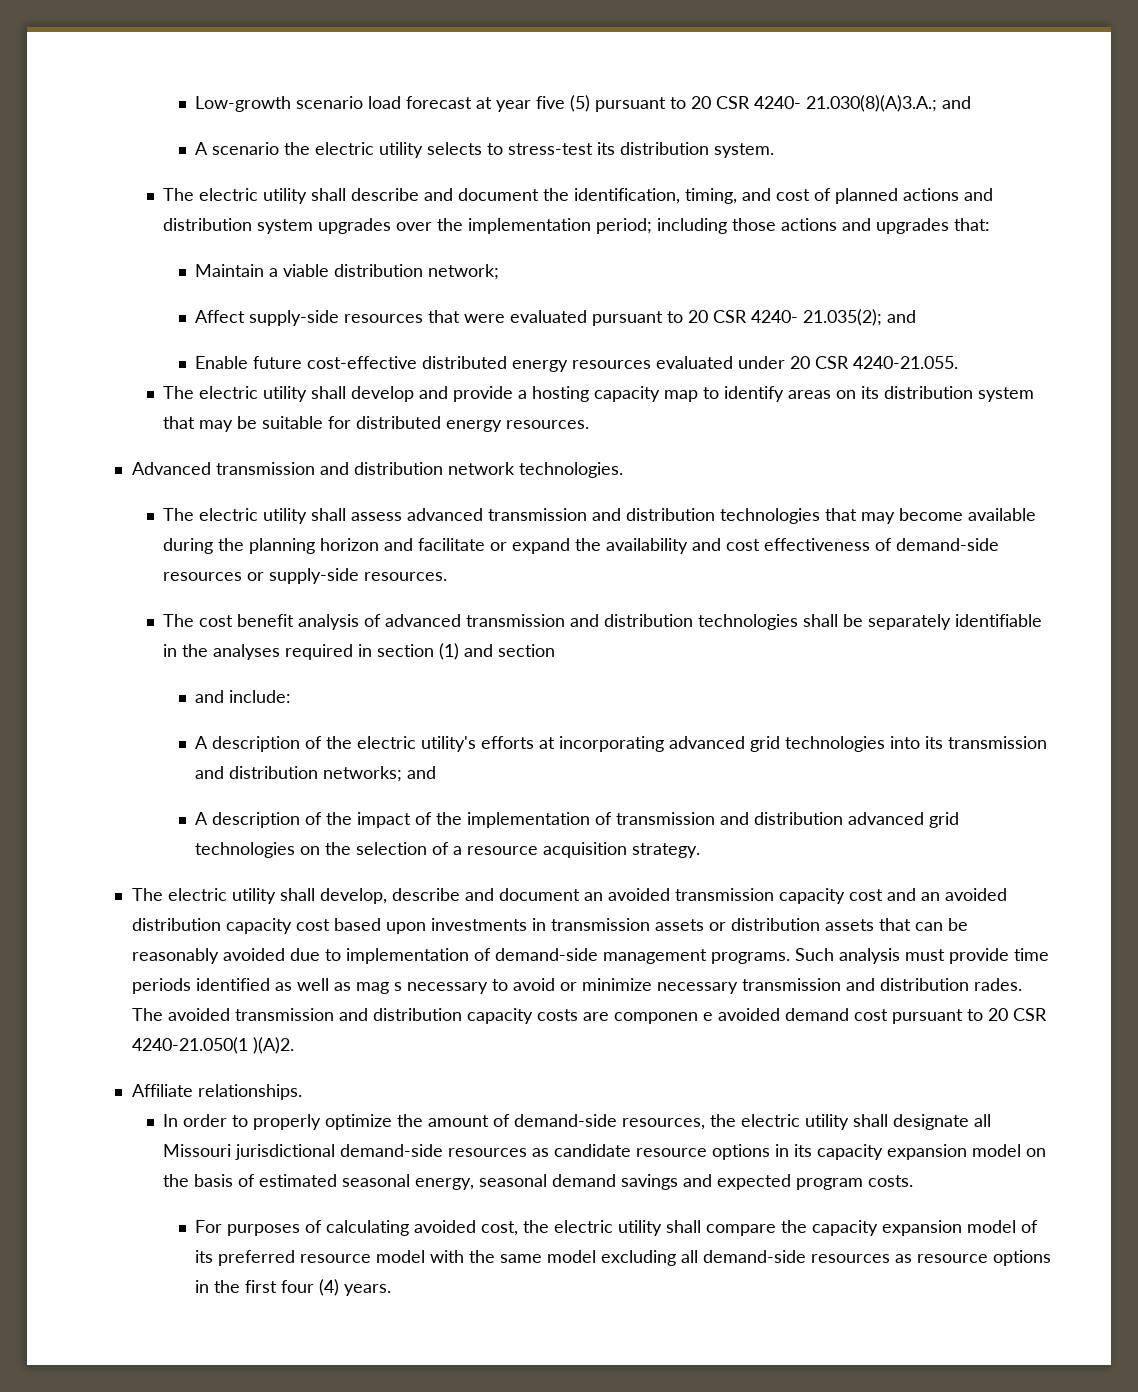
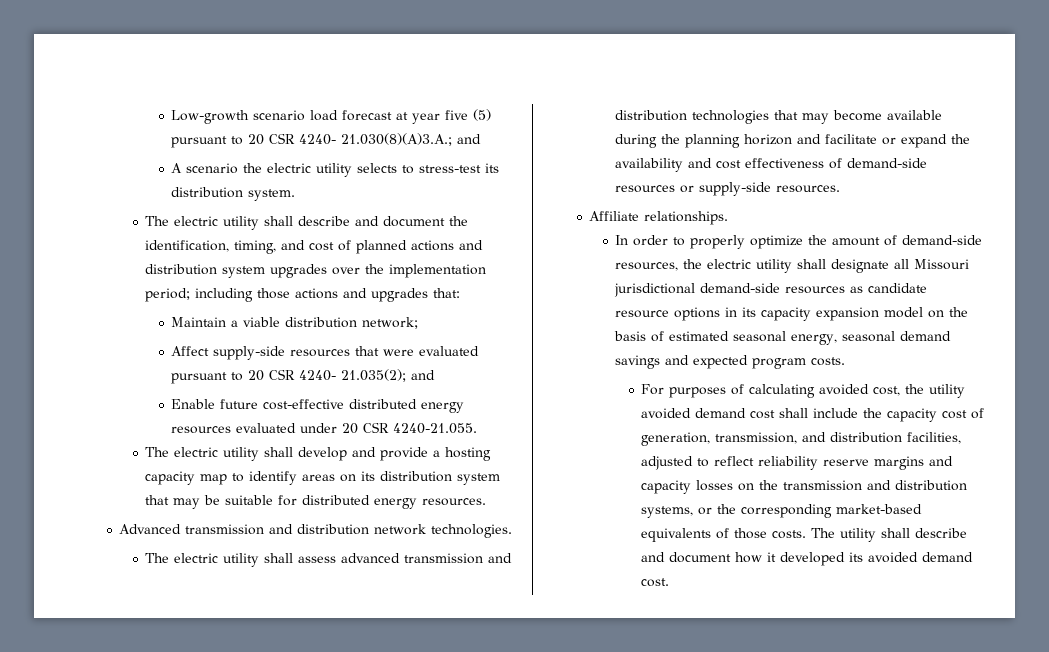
[163,614,1043,630] [163,643,556,660] [195,690,292,703] [195,736,1048,752] [195,766,437,782] [195,812,960,828] [195,842,701,858] [131,888,1007,904] [131,918,968,934] [131,948,1049,964] [131,978,1022,994] [131,1008,1047,1024] [131,1037,294,1054] // The cost benefit analysis of advanced transmission and distribution technologies shall be separately identifiable in the analyses required in section (1) and section // and include: // A description of the electric utility's efforts at incorporating advanced grid technologies into its transmission and distribution networks; and // A description of the impact of the implementation of transmission and distribution advanced grid technologies on the selection of a resource acquisition strategy. // The electric utility shall develop, describe and document an avoided transmission capacity cost and an avoided distribution capacity cost based upon investments in transmission assets or distribution assets that can be reasonably avoided due to implementation of demand-side management programs. Such analysis must provide time periods identified as well as mag s necessary to avoid or minimize necessary transmission and distribution rades. The avoided transmission and distribution capacity costs are componen e avoided demand cost pursuant to 20 CSR 4240-21.050(1 )(A)2. -> (841, 189) none
[554,1220,1039,1236] [195,1250,1052,1266] [195,1279,392,1296] electric utility shall compare the capacity expansion model of its preferred resource model with the same model excluding all demand-side resources as resource options in the first four (4) years. -> [929,384,966,398] [641,408,985,422] [641,432,962,446] [641,456,954,470] [641,480,968,494] [641,504,923,518] [641,528,968,542] [641,552,974,566] [641,578,670,587] utility avoided demand cost shall include the capacity cost of generation, transmission, and distribution facilities, adjusted to reflect reliability reserve margins and capacity losses on the transmission and distribution systems, or the corresponding market-based equivalents of those costs. The utility shall describe and document how it developed its avoided demand cost.

